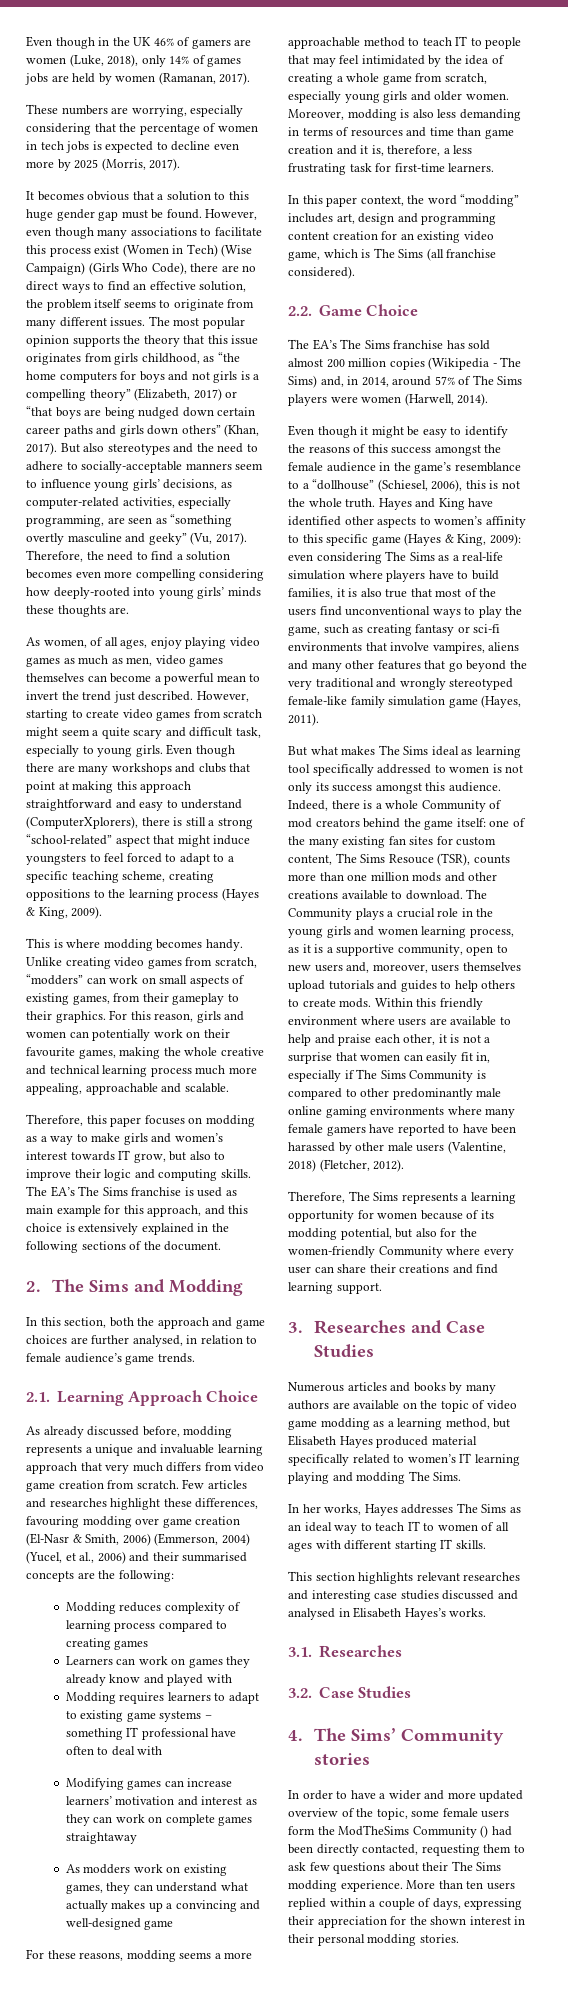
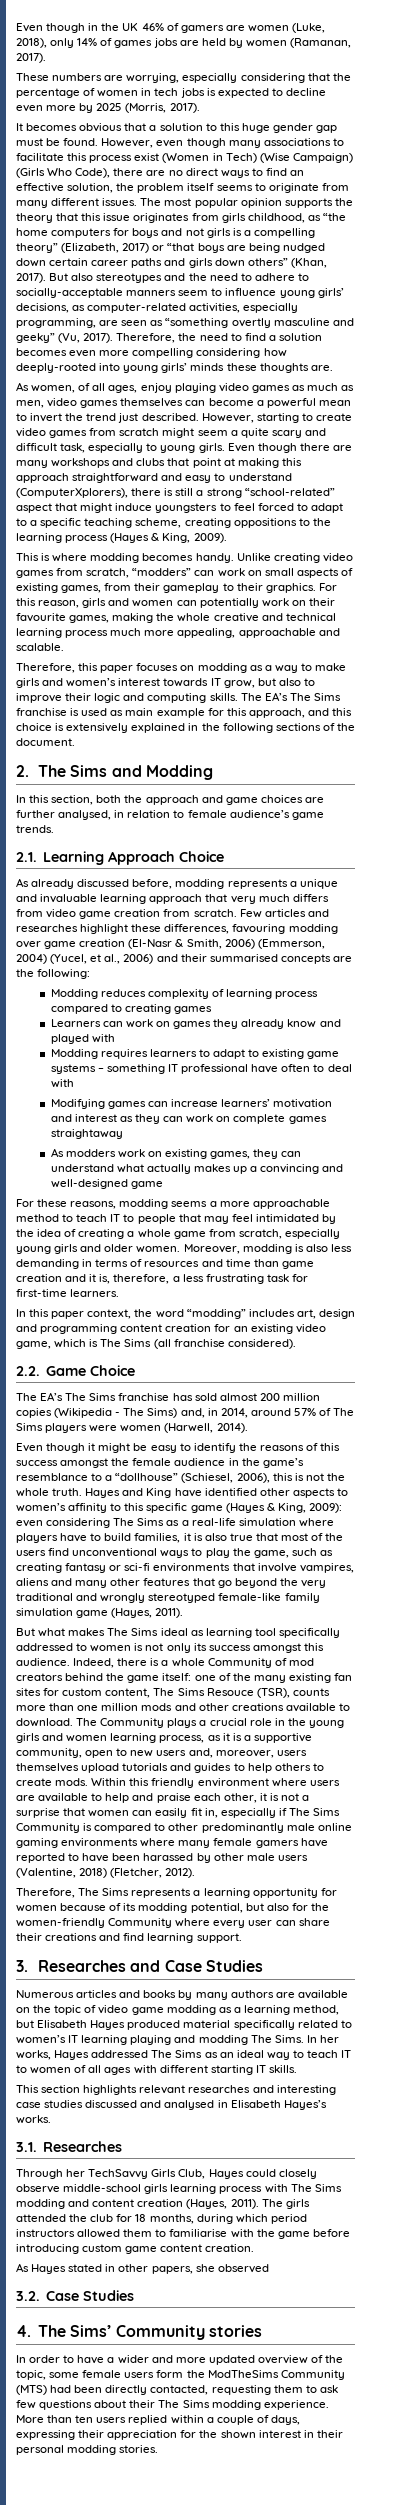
(462, 1476) // -> (304, 2039) none
[401,1504,454,1514] addresses -> [91,2050,149,2058] addressed
(402, 1651) none -> [16,2169,317,2179] [16,2184,342,2194] [16,2199,310,2209] [16,2214,307,2224] [16,2229,350,2239] [16,2244,255,2254] [16,2263,269,2274] // Through her TechSavvy Girls Club, Hayes could closely observe middle-school girls learning process with The Sims modding and content creation (Hayes, 2011). The girls attended the club for 18 months, during which period instructors allowed them to familiarise with the game before introducing custom game content creation. // As Hayes stated in other papers, she observed
[480,1825,489,1838] () -> [16,2385,47,2395] (MTS)

